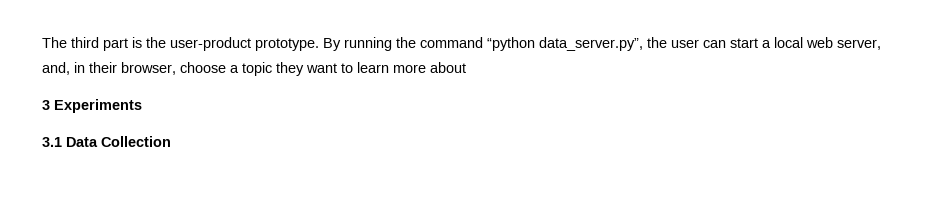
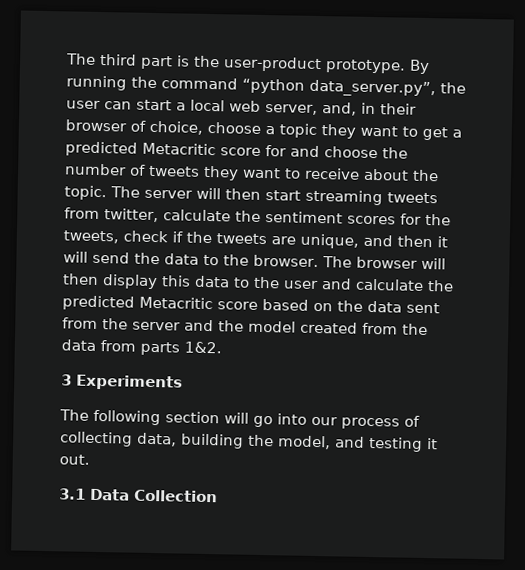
[121,62,176,75] browser, -> [65,119,203,135] browser of choice,
[357,62,466,73] [42,99,142,113] learn more about // 3 Experiments -> [422,126,462,141] [65,141,408,159] [64,163,439,182] [64,185,438,206] [64,207,451,226] [63,230,448,249] [63,251,446,270] [62,273,454,292] [62,295,440,314] [62,317,428,336] [61,339,222,356] [61,374,183,391] [59,409,420,430] [60,431,438,452] [59,454,90,465] get a predicted Metacritic score for and choose the number of tweets they want to receive about the topic. The server will then start streaming tweets from twitter, calculate the sentiment scores for the tweets, check if the tweets are unique, and then it will send the data to the browser. The browser will then display this data to the user and calculate the predicted Metacritic score based on the data sent from the server and the model created from the data from parts 1&2. // 3 Experiments // The following section will go into our process of collecting data, building the model, and testing it out.

